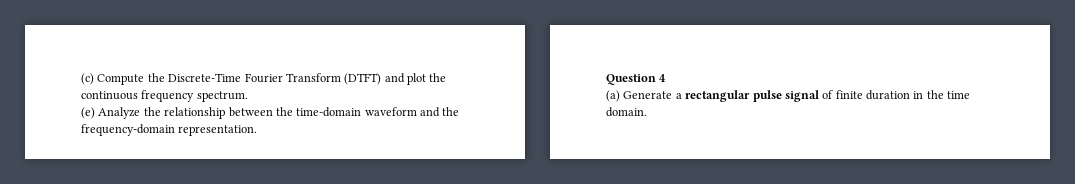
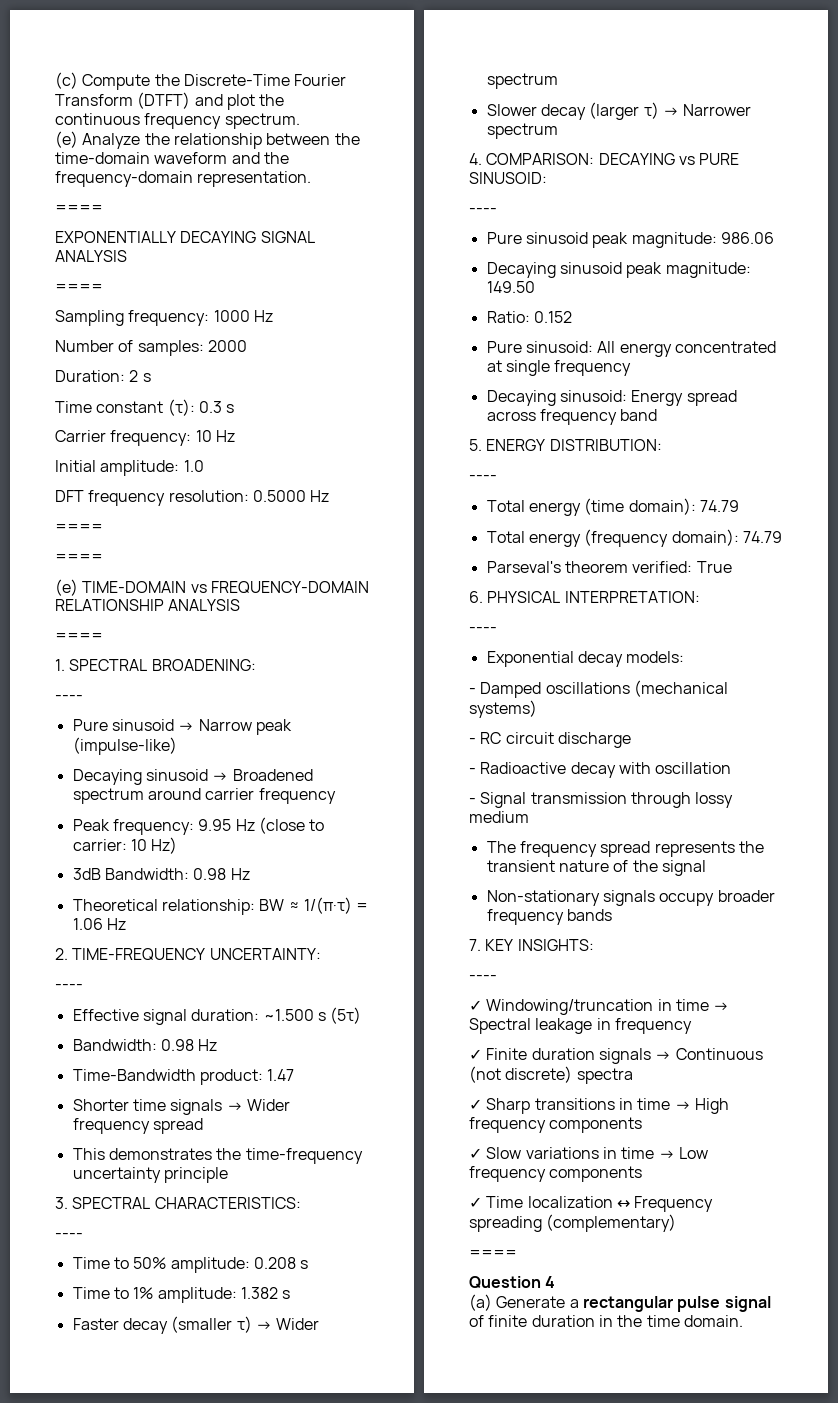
(258, 130) none -> [55,205,103,213] [55,231,315,243] [55,250,127,262] [55,284,103,292] [55,310,273,326] [55,340,247,356] [55,370,151,382] [55,399,235,416] [55,430,235,446] [55,460,204,476] [55,490,330,506] [55,524,103,532] [55,554,103,562] [55,579,369,596] [55,599,241,611] [55,633,103,641] [55,659,256,671] [55,695,83,701] [72,719,292,735] [72,737,177,755] [72,769,313,785] [72,788,336,804] [72,817,325,835] [72,837,178,854] [72,868,250,880] [72,897,369,915] [72,918,126,930] [55,948,321,961] [55,984,83,990] [72,1007,362,1025] [72,1039,218,1051] [72,1069,295,1085] [72,1099,290,1115] [72,1118,203,1134] [72,1148,363,1164] [72,1167,228,1183] [55,1197,301,1209] [55,1233,83,1239] [72,1257,309,1273] [72,1287,291,1303] [72,1316,320,1334] [486,73,558,89] [486,102,752,120] [486,123,558,139] [469,153,740,165] [469,172,547,184] [469,208,497,214] [486,232,774,248] [486,262,751,278] [486,281,535,293] [486,311,572,323] [486,341,776,357] [486,360,632,376] [486,390,737,406] [486,409,658,425] [469,439,662,451] [469,475,497,481] [486,498,739,516] [486,529,782,547] [486,561,732,573] [469,591,700,603] [469,627,497,633] [486,651,685,667] [469,680,728,698] [469,700,537,718] [469,732,631,748] [469,762,732,778] [469,792,734,808] [469,811,529,823] [486,841,764,857] [486,860,706,876] [486,890,775,906] [486,909,612,925] [469,939,594,951] [469,975,497,981] [469,999,730,1015] [469,1018,692,1034] [469,1048,763,1064] [469,1066,633,1084] [469,1098,729,1114] [469,1117,643,1133] [469,1147,708,1159] [469,1166,643,1182] [469,1196,714,1212] [469,1214,677,1232] [469,1250,517,1258] // ==== // EXPONENTIALLY DECAYING SIGNAL ANALYSIS // ==== // Sampling frequency: 1000 Hz // Number of samples: 2000 // Duration: 2 s // Time constant (τ): 0.3 s // Carrier frequency: 10 Hz // Initial amplitude: 1.0 // DFT frequency resolution: 0.5000 Hz // ==== // ==== // (e) TIME-DOMAIN vs FREQUENCY-DOMAIN RELATIONSHIP ANALYSIS // ==== // 1. SPECTRAL BROADENING: // ---- // Pure sinusoid → Narrow peak (impulse-like) // Decaying sinusoid → Broadened spectrum around carrier frequency // Peak frequency: 9.95 Hz (close to carrier: 10 Hz) // 3dB Bandwidth: 0.98 Hz // Theoretical relationship: BW ≈ 1/(π·τ) = 1.06 Hz // 2. TIME-FREQUENCY UNCERTAINTY: // ---- // Effective signal duration: ~1.500 s (5τ) // Bandwidth: 0.98 Hz // Time-Bandwidth product: 1.47 // Shorter time signals → Wider frequency spread // This demonstrates the time-frequency uncertainty principle // 3. SPECTRAL CHARACTERISTICS: // ---- // Time to 50% amplitude: 0.208 s // Time to 1% amplitude: 1.382 s // Faster decay (smaller τ) → Wider spectrum // Slower decay (larger τ) → Narrower spectrum // 4. COMPARISON: DECAYING vs PURE SINUSOID: // ---- // Pure sinusoid peak magnitude: 986.06 // Decaying sinusoid peak magnitude: 149.50 // Ratio: 0.152 // Pure sinusoid: All energy concentrated at single frequency // Decaying sinusoid: Energy spread across frequency band // 5. ENERGY DISTRIBUTION: // ---- // Total energy (time domain): 74.79 // Total energy (frequency domain): 74.79 // Parseval's theorem verified: True // 6. PHYSICAL INTERPRETATION: // ---- // Exponential decay models: // - Damped oscillations (mechanical systems) // - RC circuit discharge // - Radioactive decay with oscillation // - Signal transmission through lossy medium // The frequency spread represents the transient nature of the signal // Non-stationary signals occupy broader frequency bands // 7. KEY INSIGHTS: // ---- // ✓ Windowing/truncation in time → Spectral leakage in frequency // ✓ Finite duration signals → Continuous (not discrete) spectra // ✓ Sharp transitions in time → High frequency components // ✓ Slow variations in time → Low frequency components // ✓ Time localization ↔ Frequency spreading (complementary) // ====

